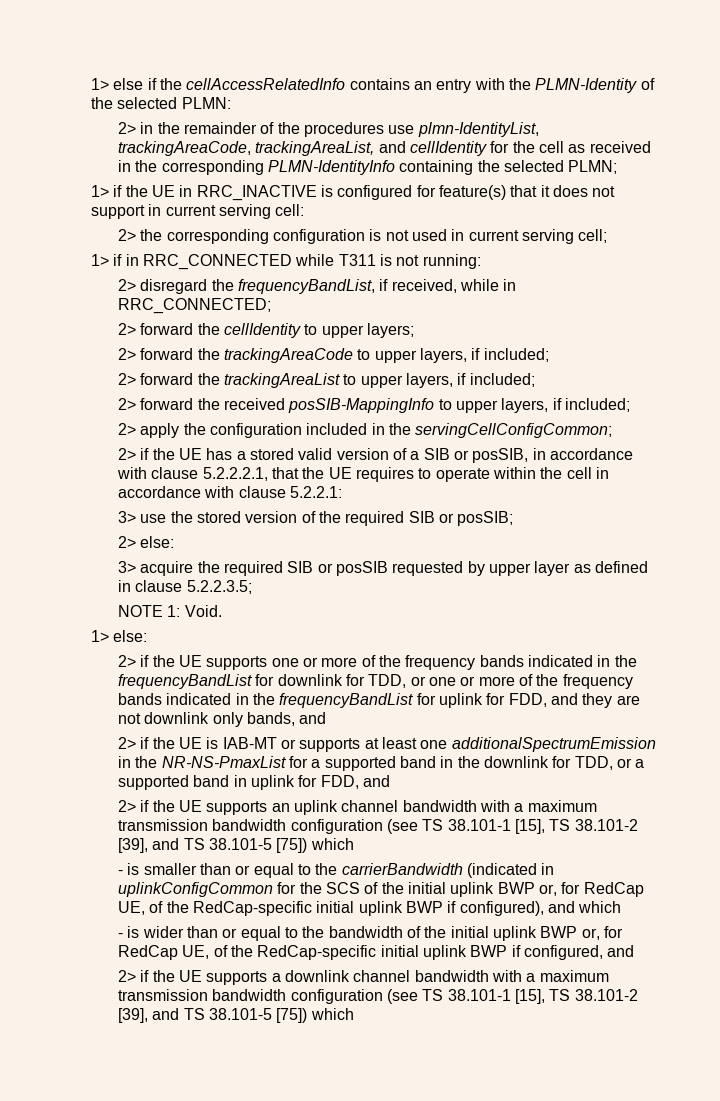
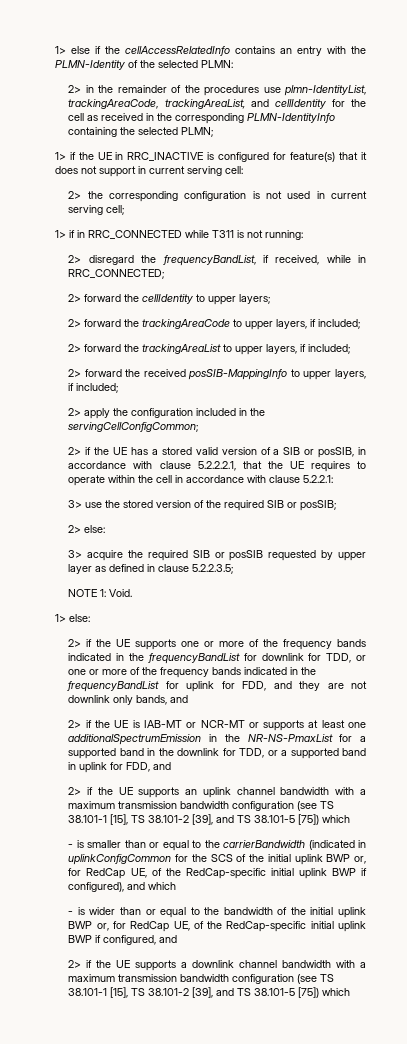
(297, 744) none -> [200,720,259,728] NCR-MT or

